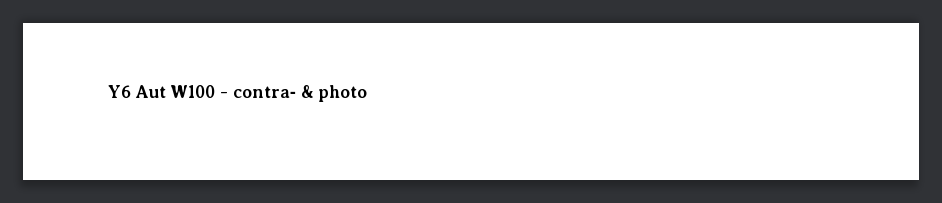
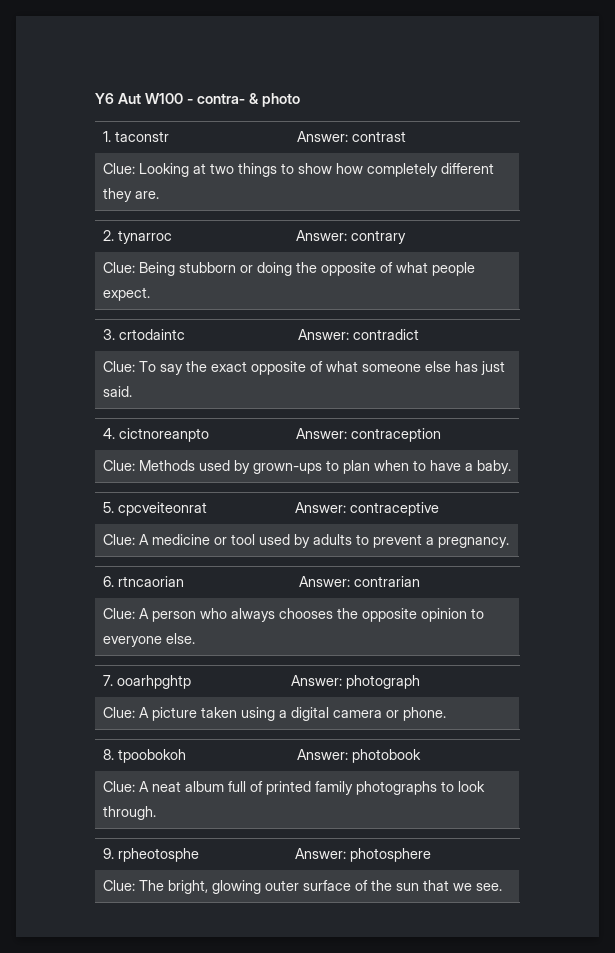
(368, 93) none -> [102,131,169,142] [296,131,406,142] [102,163,494,177] [102,188,159,202] [102,230,172,244] [295,230,406,244] [102,262,475,276] [102,287,150,301] [102,329,185,340] [297,329,419,340] [102,361,505,375] [102,386,132,397] [102,428,209,442] [295,428,441,442] [102,460,511,474] [102,502,207,516] [294,502,439,516] [102,534,509,548] [102,576,184,587] [298,576,420,587] [102,608,484,622] [102,633,195,647] [102,675,191,689] [290,675,420,689] [102,707,446,721] [102,749,186,763] [296,749,421,763] [102,781,485,795] [102,806,156,820] [102,848,199,862] [294,848,431,862] [102,880,502,894] // 1. taconstr | Answer: contrast // Clue: Looking at two things to show how completely different they are. // 2. tynarroc | Answer: contrary // Clue: Being stubborn or doing the opposite of what people expect. // 3. crtodaintc | Answer: contradict // Clue: To say the exact opposite of what someone else has just said. // 4. cictnoreanpto | Answer: contraception // Clue: Methods used by grown-ups to plan when to have a baby. // 5. cpcveiteonrat | Answer: contraceptive // Clue: A medicine or tool used by adults to prevent a pregnancy. // 6. rtncaorian | Answer: contrarian // Clue: A person who always chooses the opposite opinion to everyone else. // 7. ooarhpghtp | Answer: photograph // Clue: A picture taken using a digital camera or phone. // 8. tpoobokoh | Answer: photobook // Clue: A neat album full of printed family photographs to look through. // 9. rpheotosphe | Answer: photosphere // Clue: The bright, glowing outer surface of the sun that we see.

